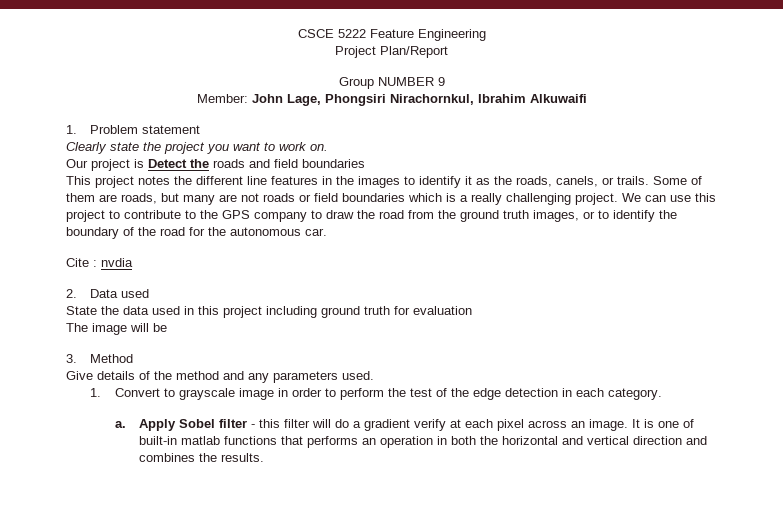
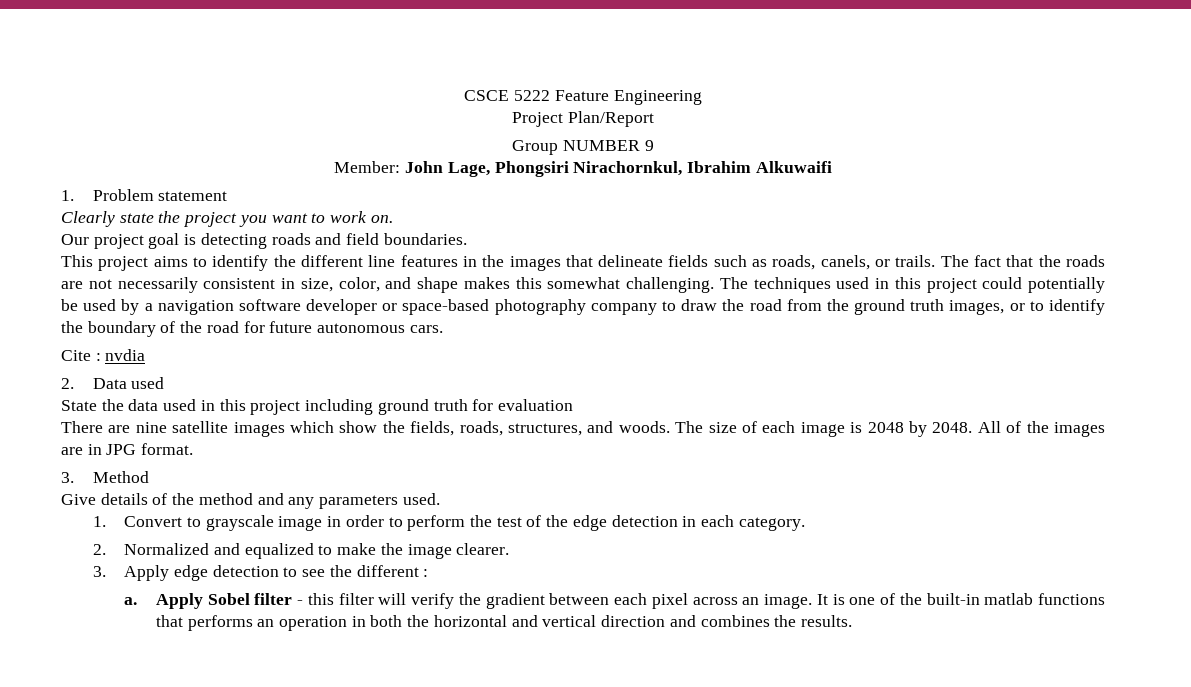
[134,159,209,168] is Detect the -> [148,233,267,249] goal is detecting
[302,159,365,168] boundaries -> [383,233,467,245] boundaries.
[138,176,170,185] notes -> [153,255,269,271] aims to identify
[404,176,702,188] [66,193,716,205] [66,210,250,222] to identify it as the roads, canels, or trails. Some of them are roads, but many are not roads or field boundaries which is a really challenging project. We can use this project to contribute to the GPS -> [565,255,1106,270] [61,277,1105,293] [61,299,586,315] that delineate fields such as roads, canels, or trails. The fact that the roads are not necessarily consistent in size, color, and shape makes this somewhat challenging. The techniques used in this project could potentially be used by a navigation software developer or space-based photography
[208,227,327,236] the autonomous car. -> [269,321,443,333] future autonomous cars.
[66,323,167,335] The image will be -> [61,421,1105,437] [61,443,194,455] There are nine satellite images which show the fields, roads, structures, and woods. The size of each image is 2048 by 2048. All of the images are in JPG format.
(662, 394) none -> [92,543,510,559] [92,565,429,581] // 2. Normalized and equalized to make the image clearer. // 3. Apply edge detection to see the different :
[335,419,462,431] do a gradient verify at -> [411,593,610,609] verify the gradient between
(695, 423) none -> [899,593,922,605] the

